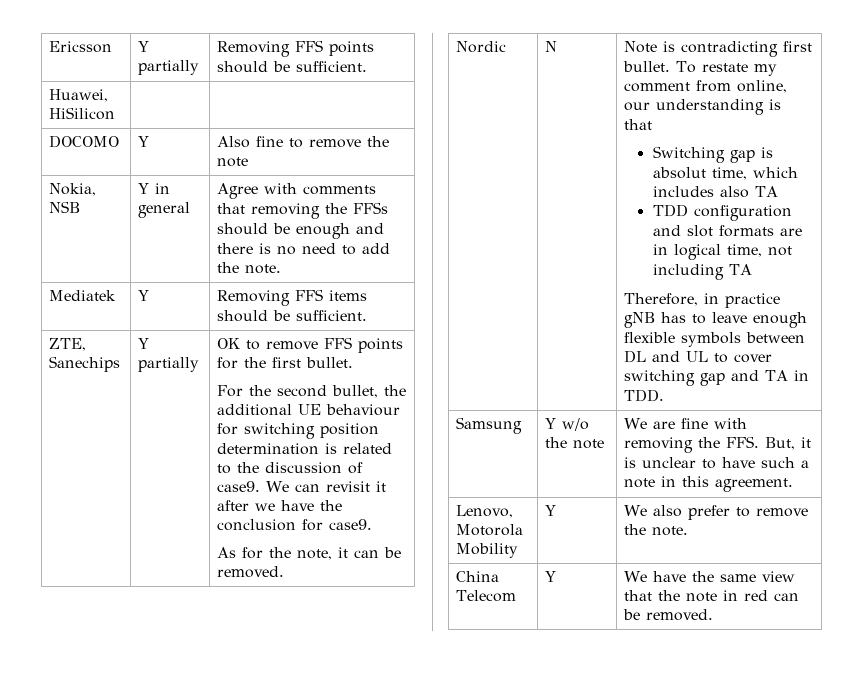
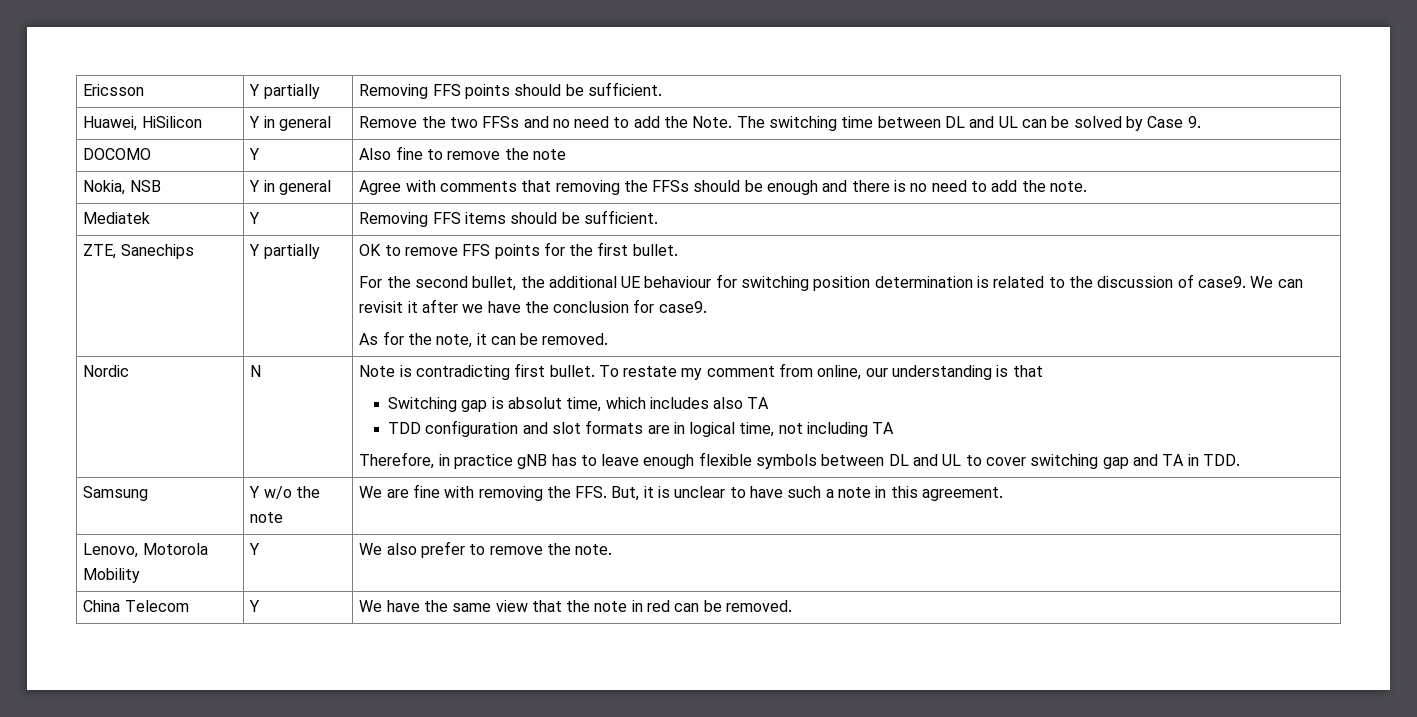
(116, 113) | -> [249,116,331,131] [359,116,1201,131] Y in general | Remove the two FFSs and no need to add the Note. The switching time between DL and UL can be solved by Case 9.

